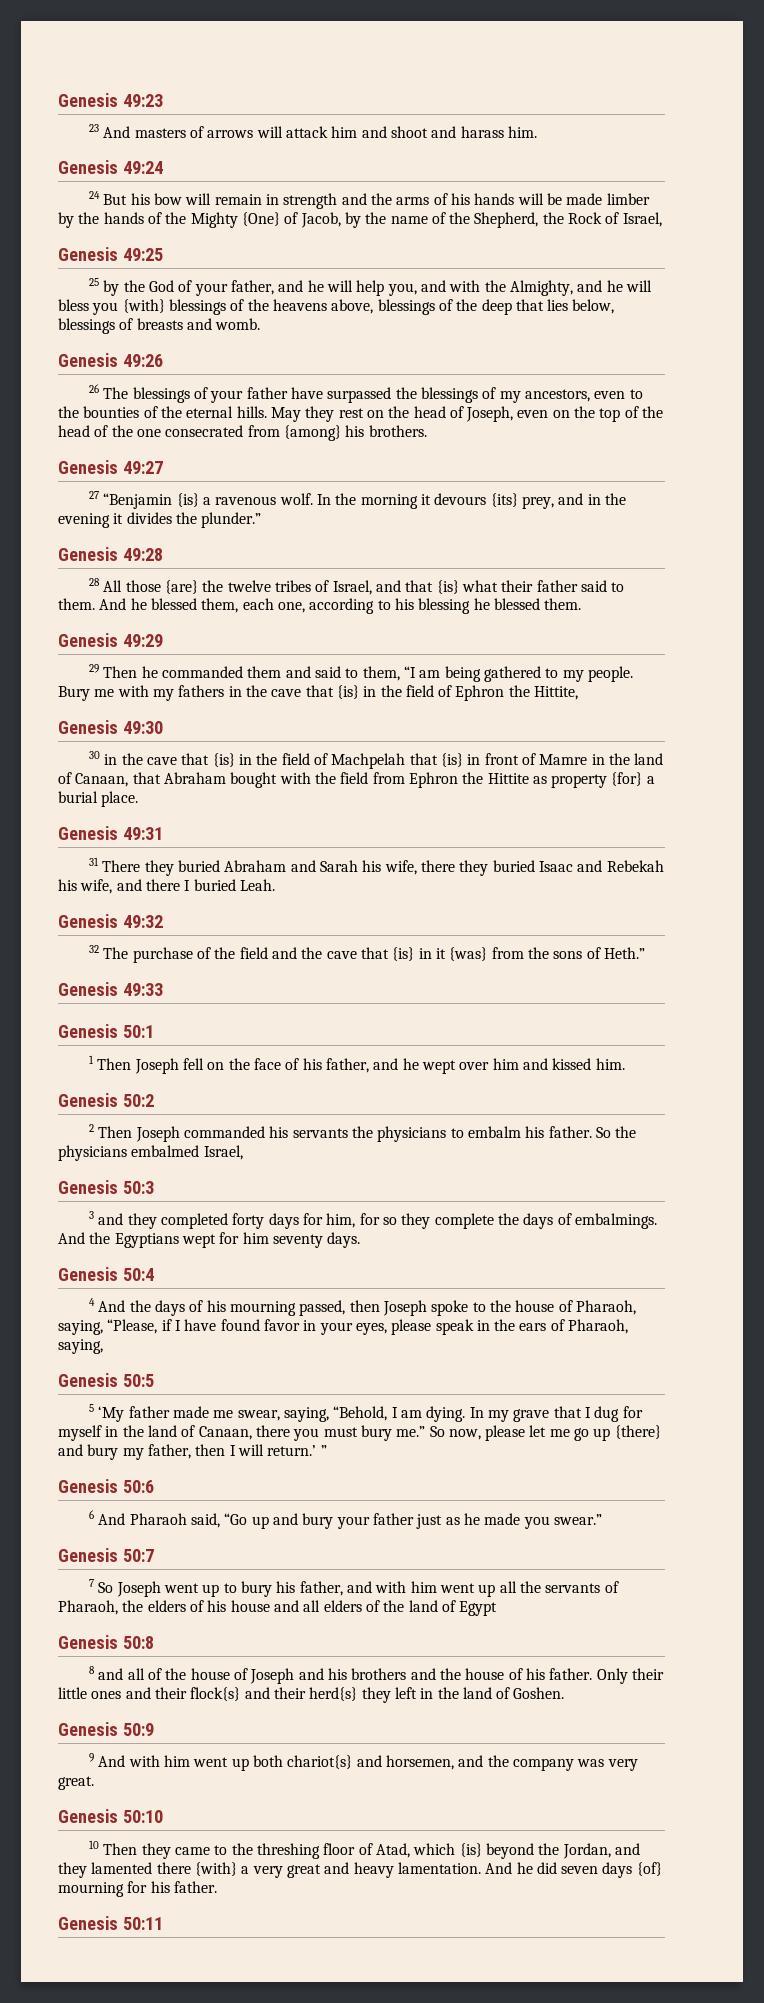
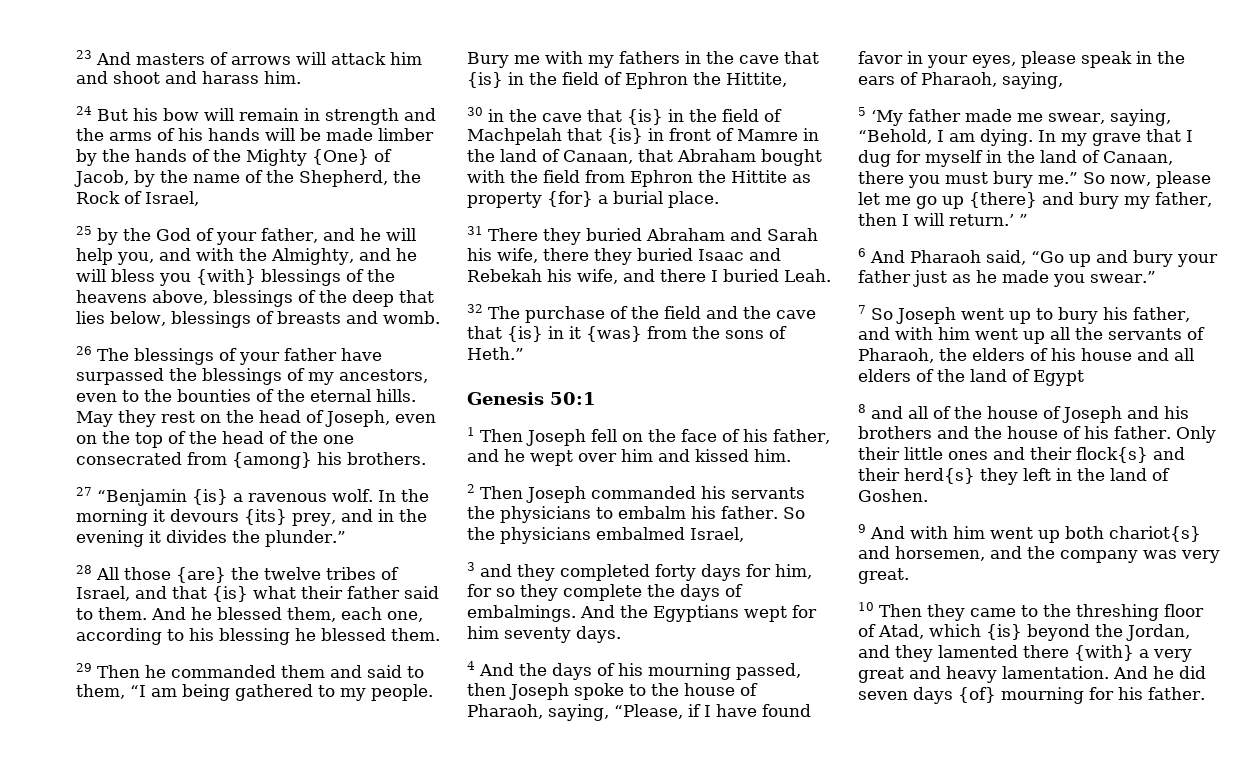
[58,93,163,107] Genesis 49:23 // -> (76, 54) none
[58,160,163,174] // Genesis 49:24 -> (301, 77) none
[58,247,163,261] // Genesis 49:25 -> (199, 198) none
[58,353,163,367] // Genesis 49:26 -> (440, 317) none
[58,460,163,474] // Genesis 49:27 -> (426, 458) none
[58,547,163,561] // Genesis 49:28 -> (346, 538) none
[58,633,163,647] // Genesis 49:29 -> (440, 634) none
[58,720,163,734] // Genesis 49:30 -> (787, 79) none
[58,826,163,840] // Genesis 49:31 -> (719, 199) none
[58,914,163,928] // Genesis 49:32 -> (831, 275) none
[58,982,163,996] // Genesis 49:33 -> (524, 353) none
[58,1093,154,1107] // Genesis 50:2 -> (791, 455) none
[58,1180,154,1194] // Genesis 50:3 -> (744, 534) none
[58,1267,154,1281] // Genesis 50:4 -> (621, 634) none
[58,1373,154,1387] // Genesis 50:5 -> (1063, 80) none
[58,1479,154,1493] // Genesis 50:6 -> (1028, 220) none
[58,1548,154,1562] // Genesis 50:7 -> (1156, 277) none
[58,1635,154,1649] // Genesis 50:8 -> (1084, 378) none
[58,1722,154,1736] // Genesis 50:9 -> (928, 495) none
[58,1809,163,1823] // Genesis 50:10 -> (909, 576) none
[58,1916,163,1930] // Genesis 50:11 -> (1205, 693) none

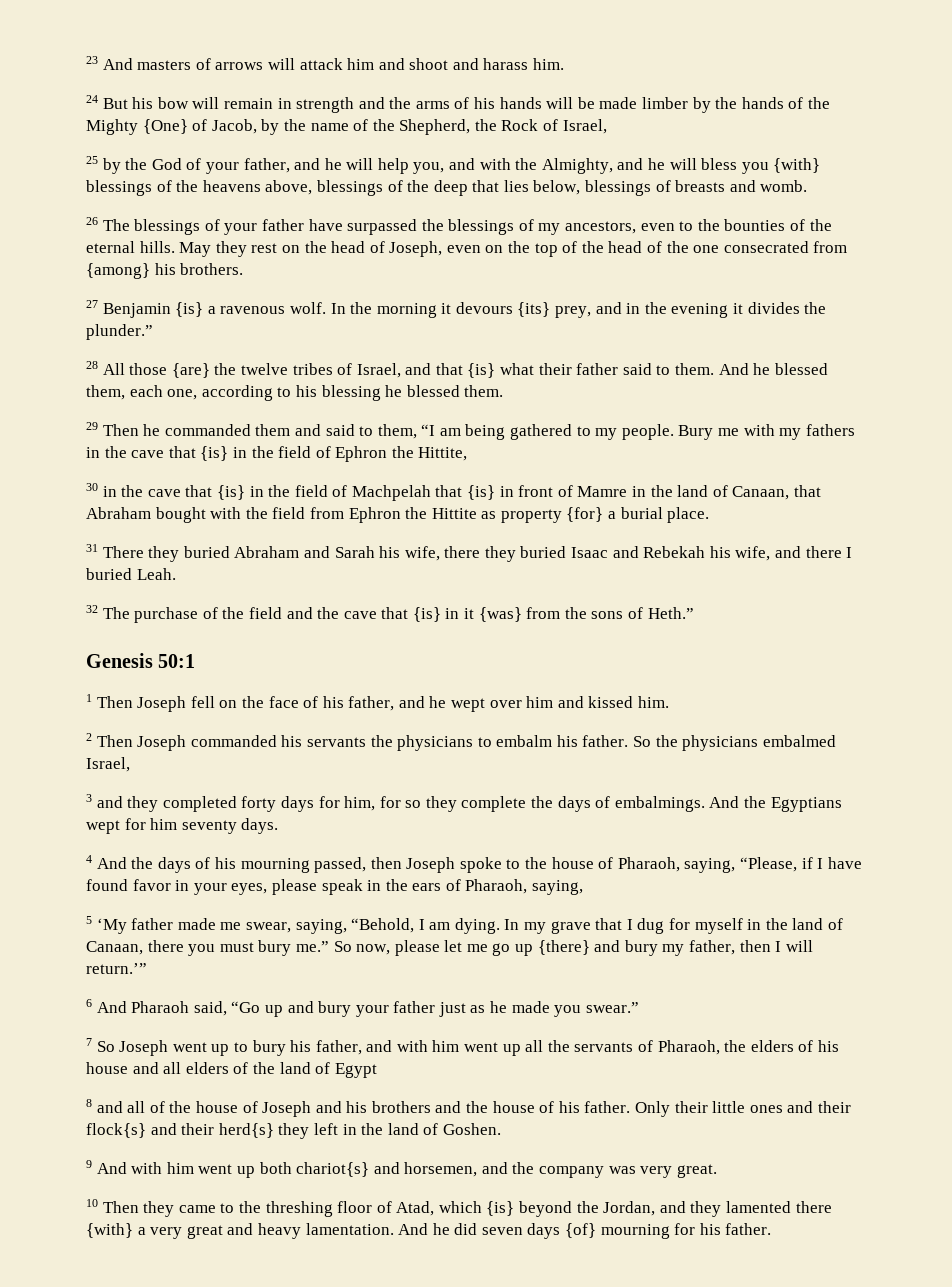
[97,489,187,506] “Benjamin -> [102,303,171,318] Benjamin
[949,214,1028,226] return.’ ” -> [86,963,147,974] return.’”

